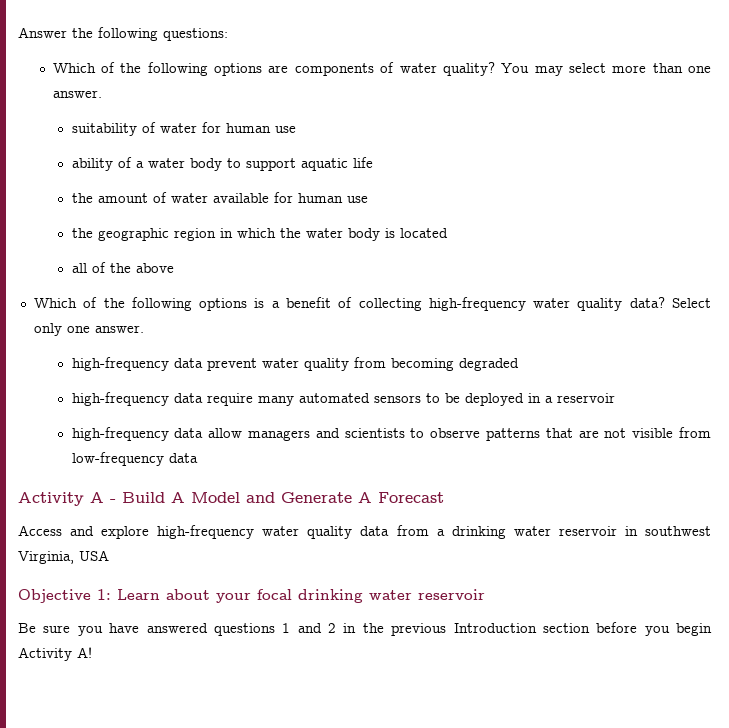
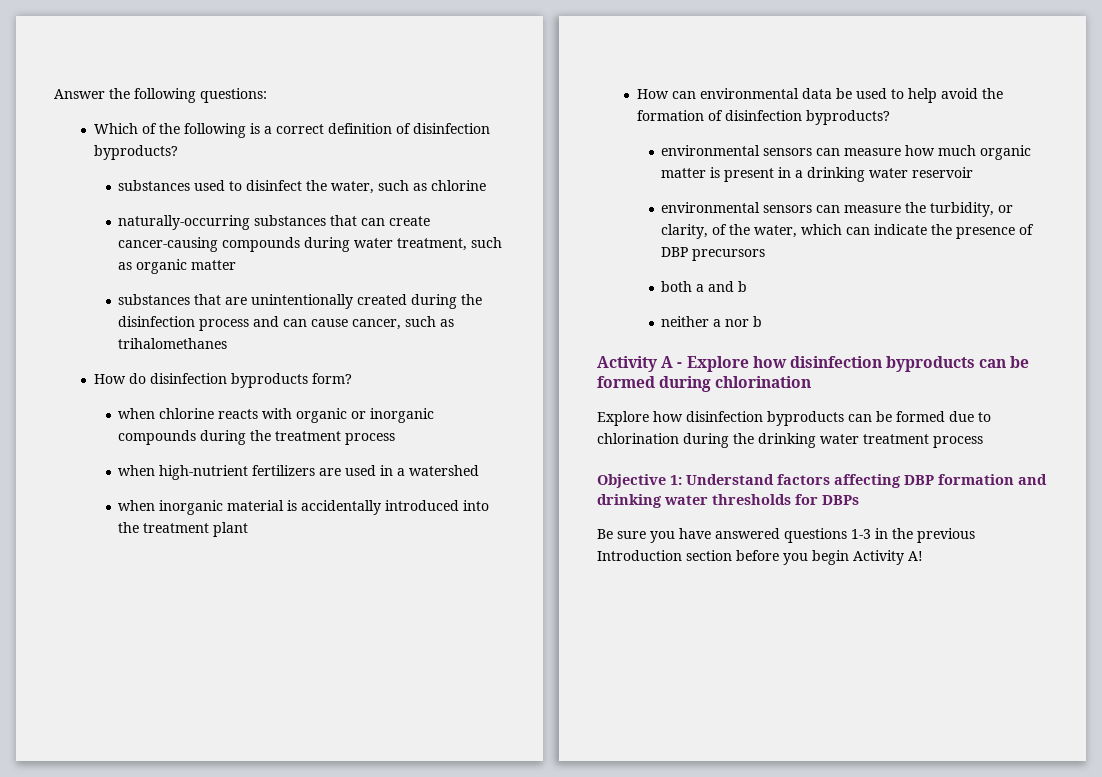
[214,62,711,76] [52,90,102,98] [71,122,296,136] [71,157,373,171] [71,192,368,203] [71,228,448,241] [71,262,174,273] [33,297,711,311] [33,323,144,336] [71,357,519,371] [71,392,615,406] [71,427,712,441] [71,452,198,466] [18,492,444,506] [18,525,712,539] [18,550,109,564] [18,589,485,603] options are components of water quality? You may select more than one answer. // suitability of water for human use // ability of a water body to support aquatic life // the amount of water available for human use // the geographic region in which the water body is located // all of the above // Which of the following options is a benefit of collecting high-frequency water quality data? Select only one answer. // high-frequency data prevent water quality from becoming degraded // high-frequency data require many automated sensors to be deployed in a reservoir // high-frequency data allow managers and scientists to observe patterns that are not visible from low-frequency data // Activity A - Build A Model and Generate A Forecast // Access and explore high-frequency water quality data from a drinking water reservoir in southwest Virginia, USA // Objective 1: Learn about your focal drinking water reservoir -> [249,123,490,134] [93,145,178,160] [118,180,487,194] [118,215,431,230] [118,237,503,252] [118,259,237,274] [118,294,483,309] [118,316,455,331] [118,338,228,349] [93,373,352,388] [118,408,435,423] [118,430,396,445] [118,465,480,480] [118,500,490,515] [118,522,249,537] [636,88,1003,103] [636,110,890,125] [661,145,1032,160] [661,167,974,182] [661,202,1014,217] [661,224,1035,239] [661,247,766,261] [661,281,748,292] [661,316,763,327] [597,356,1030,372] [597,376,812,392] [597,411,991,426] [597,433,983,448] [597,474,1047,488] [597,494,859,508] is a correct definition of disinfection byproducts? // substances used to disinfect the water, such as chlorine // naturally-occurring substances that can create cancer-causing compounds during water treatment, such as organic matter // substances that are unintentionally created during the disinfection process and can cause cancer, such as trihalomethanes // How do disinfection byproducts form? // when chlorine reacts with organic or inorganic compounds during the treatment process // when high-nutrient fertilizers are used in a watershed // when inorganic material is accidentally introduced into the treatment plant // How can environmental data be used to help avoid the formation of disinfection byproducts? // environmental sensors can measure how much organic matter is present in a drinking water reservoir // environmental sensors can measure the turbidity, or clarity, of the water, which can indicate the presence of DBP precursors // both a and b // neither a nor b // Activity A - Explore how disinfection byproducts can be formed during chlorination // Explore how disinfection byproducts can be formed due to chlorination during the drinking water treatment process // Objective 1: Understand factors affecting DBP formation and drinking water thresholds for DBPs
[282,623,336,633] 1 and 2 -> [851,529,871,539] 1-3

